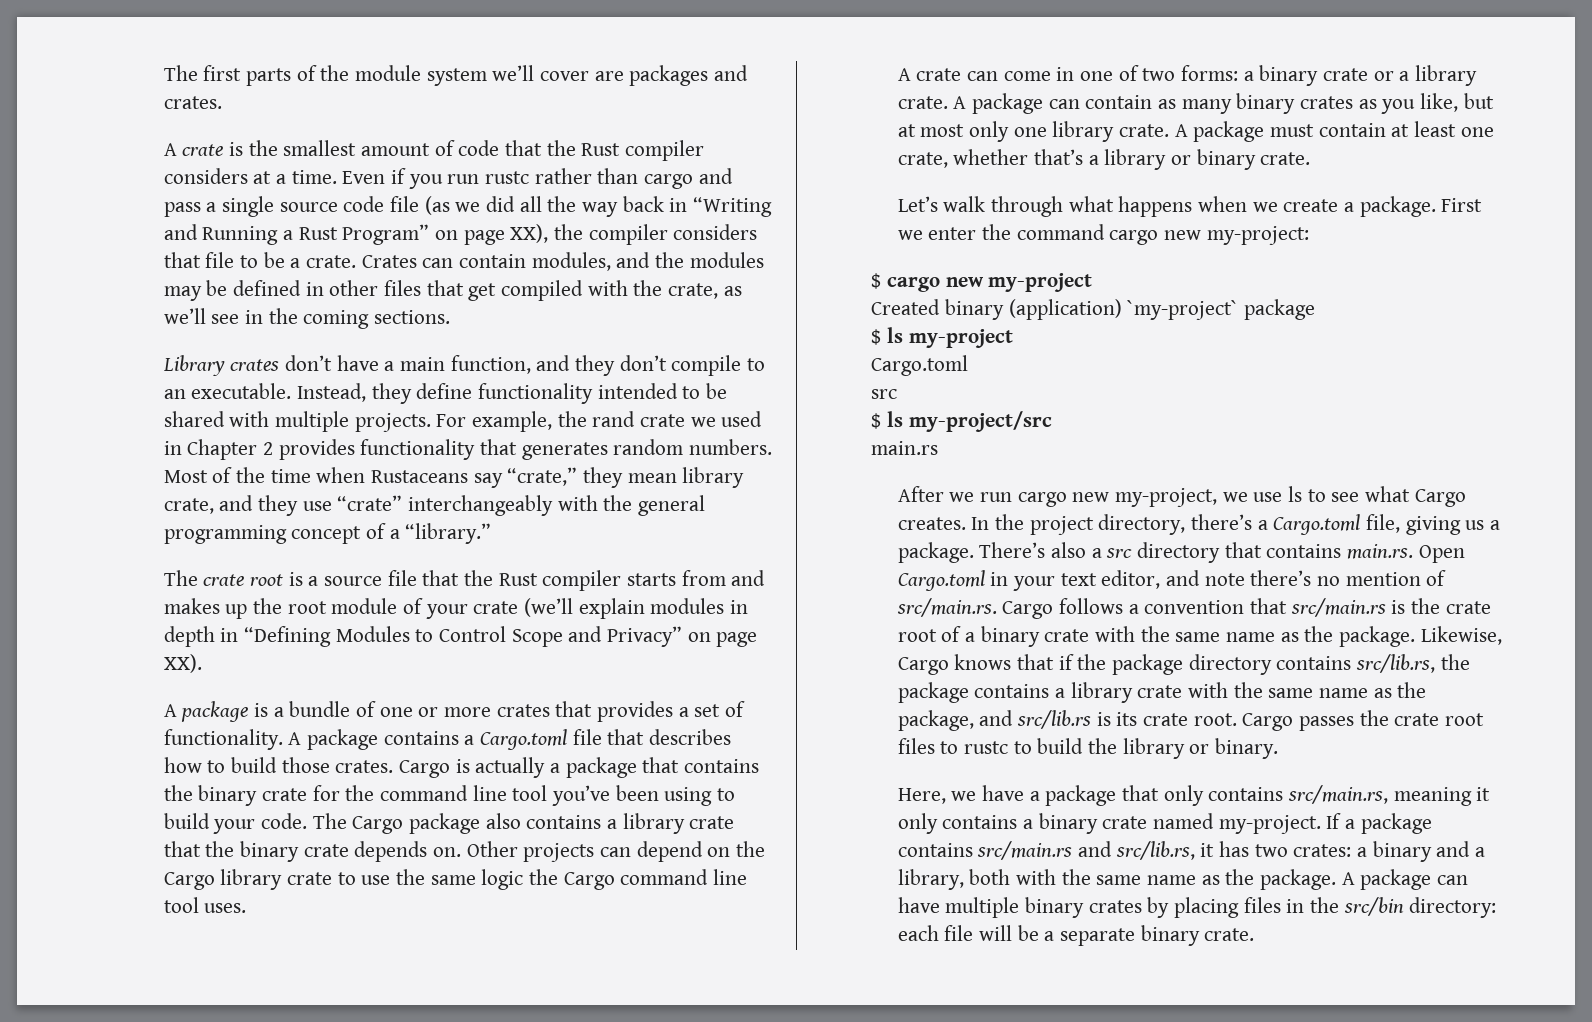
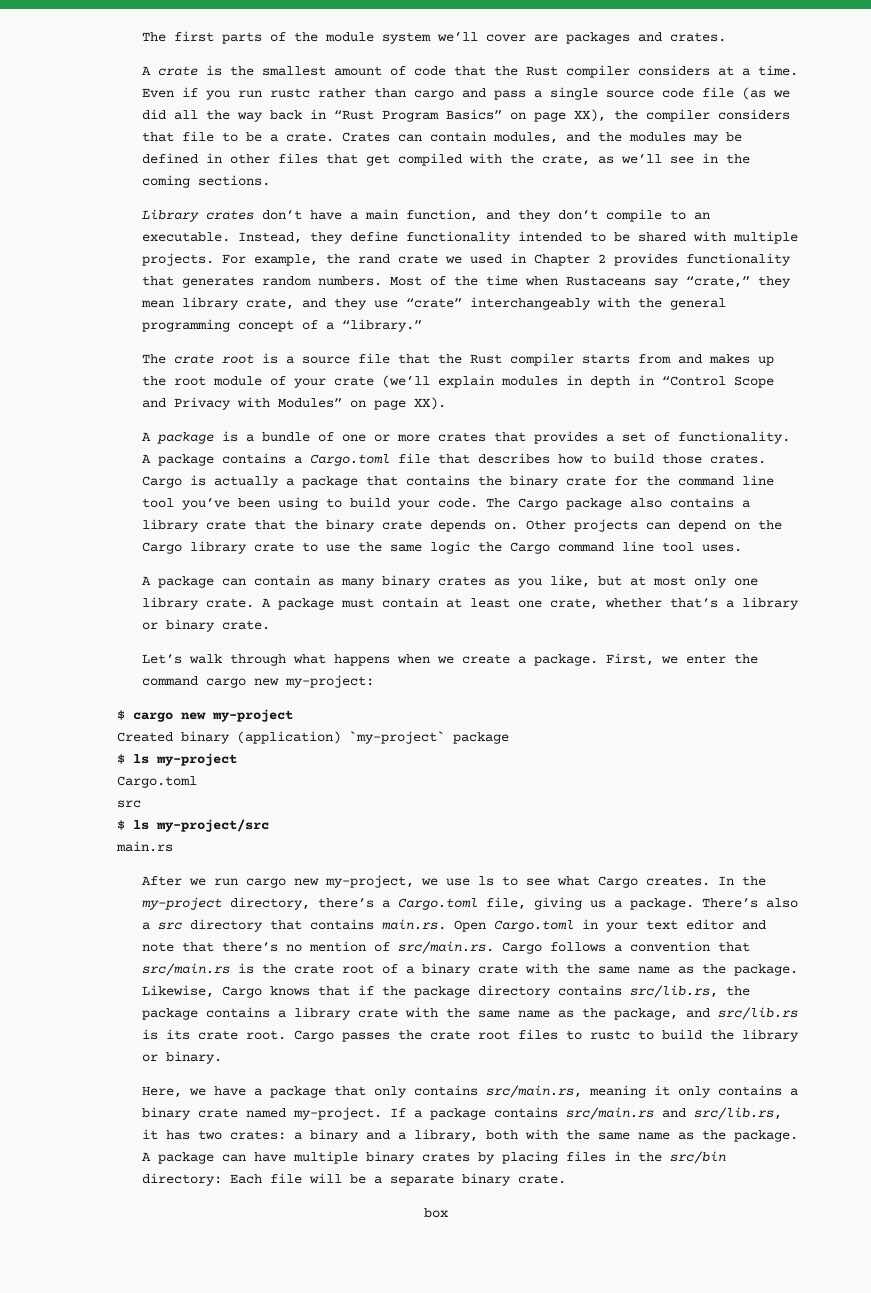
[692,197,772,217] [163,224,430,245] “Writing and Running a Rust Program” -> [333,109,502,122] “Rust Program Basics”
[243,626,682,647] “Defining Modules to Control Scope and Privacy” -> [661,376,774,388] [141,397,342,410] “Control Scope and Privacy with Modules”
[916,65,1477,86] [897,96,967,109] crate can come in one of two forms: a binary crate or a library crate. A -> (151, 580) none
[1441,198,1483,212] First -> [605,653,654,666] First,
[1029,516,1094,535] project -> [141,897,222,910] my-project
[1101,570,1161,589] editor, -> [685,919,734,930] editor
(1245, 579) none -> [181,942,214,952] that
[897,925,939,941] each -> [229,1174,262,1184] Each
(1255, 934) none -> [423,1208,448,1218] // box

